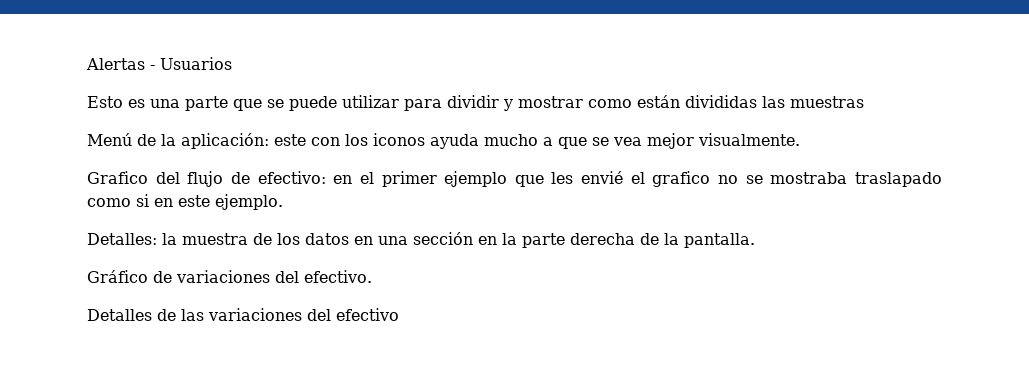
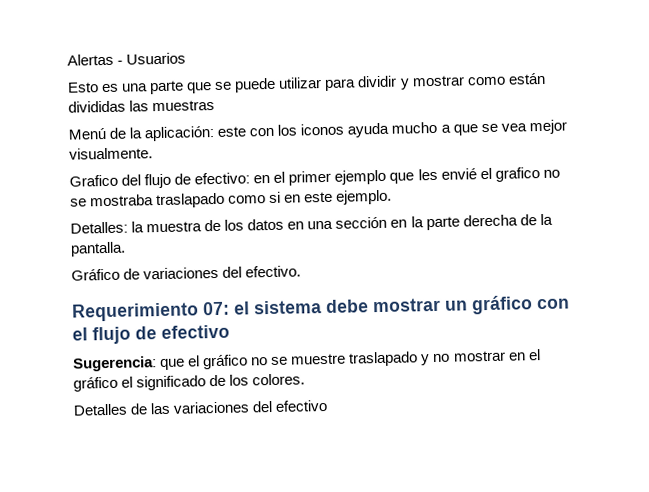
(372, 276) none -> [72,295,570,322] [72,324,230,345] [73,349,541,372] [73,373,306,392] // Requerimiento 07: el sistema debe mostrar un gráfico con el flujo de efectivo // Sugerencia: que el gráfico no se muestre traslapado y no mostrar en el gráfico el significado de los colores.

